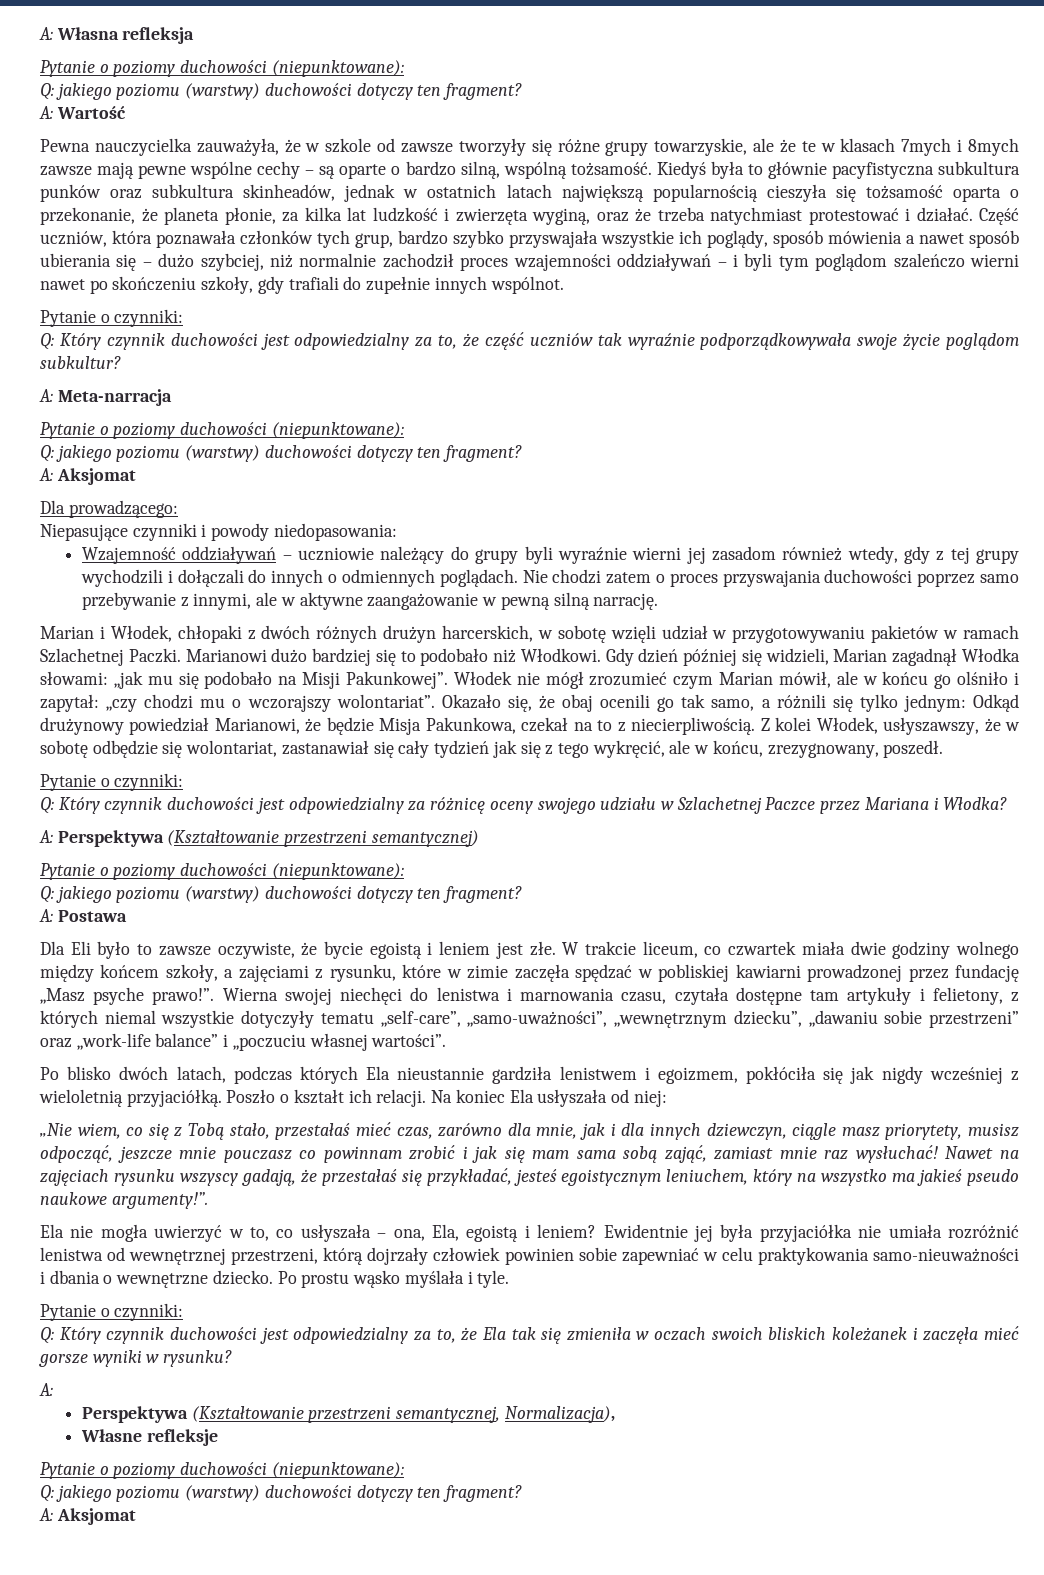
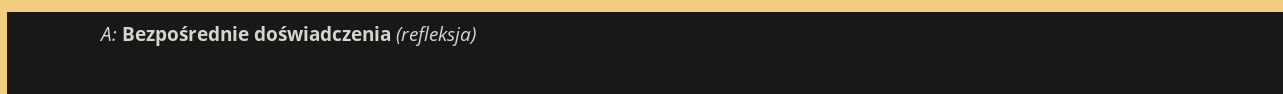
[39,27,195,44] [40,60,404,77] [40,83,523,100] [39,106,126,119] [40,138,1020,156] [40,161,1020,179] [40,184,1019,202] [40,207,1019,225] [40,230,1019,248] [40,253,1019,271] [40,276,564,294] [40,309,184,327] [40,332,1019,350] [40,356,121,369] [39,389,172,406] [40,422,404,439] [40,445,523,462] [39,468,136,485] [40,500,178,518] [40,523,397,541] [82,546,1019,564] [81,569,1019,587] [82,592,659,610] [40,625,1019,643] [40,648,1020,666] [40,671,1020,689] [40,694,1020,712] [40,717,1021,735] [40,740,944,758] [40,773,184,791] [40,797,1008,814] [39,830,479,847] [40,863,404,880] [40,886,523,903] [39,909,127,922] [40,941,1019,959] [40,964,1020,982] [40,987,1020,1005] [40,1010,1020,1028] [40,1033,447,1051] [40,1066,1019,1084] [39,1089,667,1107] [40,1122,1019,1140] [40,1145,1019,1163] [40,1168,1019,1186] [40,1192,208,1209] [40,1224,1019,1242] [40,1247,1020,1265] [40,1270,510,1288] [40,1303,184,1321] [40,1326,1019,1344] [39,1350,233,1367] [39,1383,53,1396] [82,1406,615,1423] [81,1429,218,1446] [40,1462,404,1479] [40,1485,523,1502] [39,1508,136,1525] A: Własna refleksja // Pytanie o poziomy duchowości (niepunktowane): // Q: jakiego poziomu (warstwy) duchowości dotyczy ten fragment? // A: Wartość // Pewna nauczycielka zauważyła, że w szkole od zawsze tworzyły się różne grupy towarzyskie, ale że te w klasach 7mych i 8mych zawsze mają pewne wspólne cechy – są oparte o bardzo silną, wspólną tożsamość. Kiedyś była to głównie pacyfistyczna subkultura punków oraz subkultura skinheadów, jednak w ostatnich latach największą popularnością cieszyła się tożsamość oparta o przekonanie, że planeta płonie, za kilka lat ludzkość i zwierzęta wyginą, oraz że trzeba natychmiast protestować i działać. Część uczniów, która poznawała członków tych grup, bardzo szybko przyswajała wszystkie ich poglądy, sposób mówienia a nawet sposób ubierania się – dużo szybciej, niż normalnie zachodził proces wzajemności oddziaływań – i byli tym poglądom szaleńczo wierni nawet po skończeniu szkoły, gdy trafiali do zupełnie innych wspólnot. // Pytanie o czynniki: // Q: Który czynnik duchowości jest odpowiedzialny za to, że część uczniów tak wyraźnie podporządkowywała swoje życie poglądom subkultur? // A: Meta-narracja // Pytanie o poziomy duchowości (niepunktowane): // Q: jakiego poziomu (warstwy) duchowości dotyczy ten fragment? // A: Aksjomat // Dla prowadzącego: // Niepasujące czynniki i powody niedopasowania: // Wzajemność oddziaływań – uczniowie należący do grupy byli wyraźnie wierni jej zasadom również wtedy, gdy z tej grupy wychodzili i dołączali do innych o odmiennych poglądach. Nie chodzi zatem o proces przyswajania duchowości poprzez samo przebywanie z innymi, ale w aktywne zaangażowanie w pewną silną narrację. // Marian i Włodek, chłopaki z dwóch różnych drużyn harcerskich, w sobotę wzięli udział w przygotowywaniu pakietów w ramach Szlachetnej Paczki. Marianowi dużo bardziej się to podobało niż Włodkowi. Gdy dzień później się widzieli, Marian zagadnął Włodka słowami: „jak mu się podobało na Misji Pakunkowej”. Włodek nie mógł zrozumieć czym Marian mówił, ale w końcu go olśniło i zapytał: „czy chodzi mu o wczorajszy wolontariat”. Okazało się, że obaj ocenili go tak samo, a różnili się tylko jednym: Odkąd drużynowy powiedział Marianowi, że będzie Misja Pakunkowa, czekał na to z niecierpliwością. Z kolei Włodek, usłyszawszy, że w sobotę odbędzie się wolontariat, zastanawiał się cały tydzień jak się z tego wykręcić, ale w końcu, zrezygnowany, poszedł. // Pytanie o czynniki: // Q: Który czynnik duchowości jest odpowiedzialny za różnicę oceny swojego udziału w Szlachetnej Paczce przez Mariana i Włodka? // A: Perspektywa (Kształtowanie przestrzeni semantycznej) // Pytanie o poziomy duchowości (niepunktowane): // Q: jakiego poziomu (warstwy) duchowości dotyczy ten fragment? // A: Postawa // Dla Eli było to zawsze oczywiste, że bycie egoistą i leniem jest złe. W trakcie liceum, co czwartek miała dwie godziny wolnego między końcem szkoły, a zajęciami z rysunku, które w zimie zaczęła spędzać w pobliskiej kawiarni prowadzonej przez fundację „Masz psyche prawo!”. Wierna swojej niechęci do lenistwa i marnowania czasu, czytała dostępne tam artykuły i felietony, z których niemal wszystkie dotyczyły tematu „self-care”, „samo-uważności”, „wewnętrznym dziecku”, „dawaniu sobie przestrzeni” oraz „work-life balance” i „poczuciu własnej wartości”. // Po blisko dwóch latach, podczas których Ela nieustannie gardziła lenistwem i egoizmem, pokłóciła się jak nigdy wcześniej z wieloletnią przyjaciółką. Poszło o kształt ich relacji. Na koniec Ela usłyszała od niej: // „Nie wiem, co się z Tobą stało, przestałaś mieć czas, zarówno dla mnie, jak i dla innych dziewczyn, ciągle masz priorytety, musisz odpocząć, jeszcze mnie pouczasz co powinnam zrobić i jak się mam sama sobą zająć, zamiast mnie raz wysłuchać! Nawet na zajęciach rysunku wszyscy gadają, że przestałaś się przykładać, jesteś egoistycznym leniuchem, który na wszystko ma jakieś pseudo naukowe argumenty!”. // Ela nie mogła uwierzyć w to, co usłyszała – ona, Ela, egoistą i leniem? Ewidentnie jej była przyjaciółka nie umiała rozróżnić lenistwa od wewnętrznej przestrzeni, którą dojrzały człowiek powinien sobie zapewniać w celu praktykowania samo-nieuważności i dbania o wewnętrzne dziecko. Po prostu wąsko myślała i tyle. // Pytanie o czynniki: // Q: Który czynnik duchowości jest odpowiedzialny za to, że Ela tak się zmieniła w oczach swoich bliskich koleżanek i zaczęła mieć gorsze wyniki w rysunku? // A: // Perspektywa (Kształtowanie przestrzeni semantycznej, Normalizacja), // Własne refleksje // Pytanie o poziomy duchowości (niepunktowane): // Q: jakiego poziomu (warstwy) duchowości dotyczy ten fragment? // A: Aksjomat -> [99,26,476,46] A: Bezpośrednie doświadczenia (refleksja)

